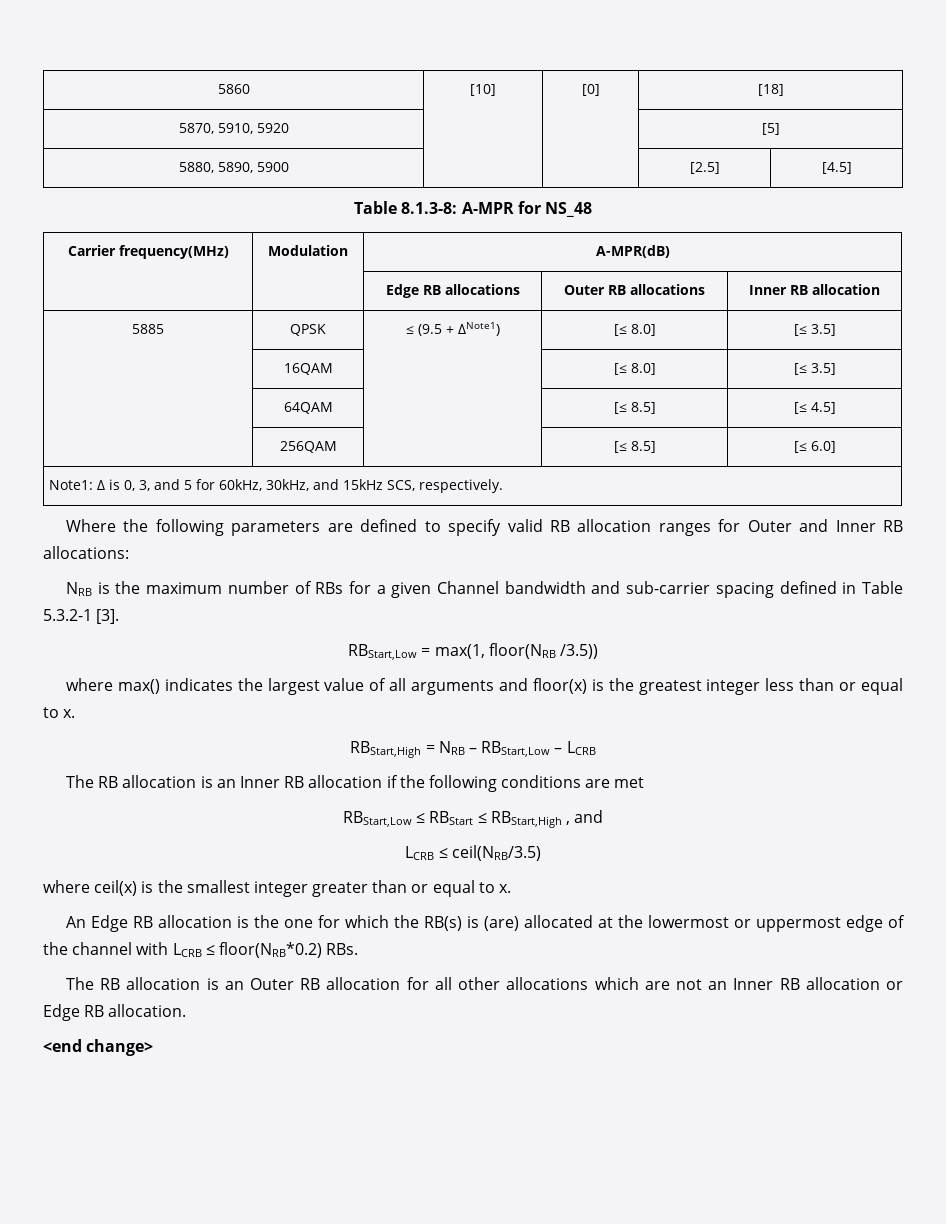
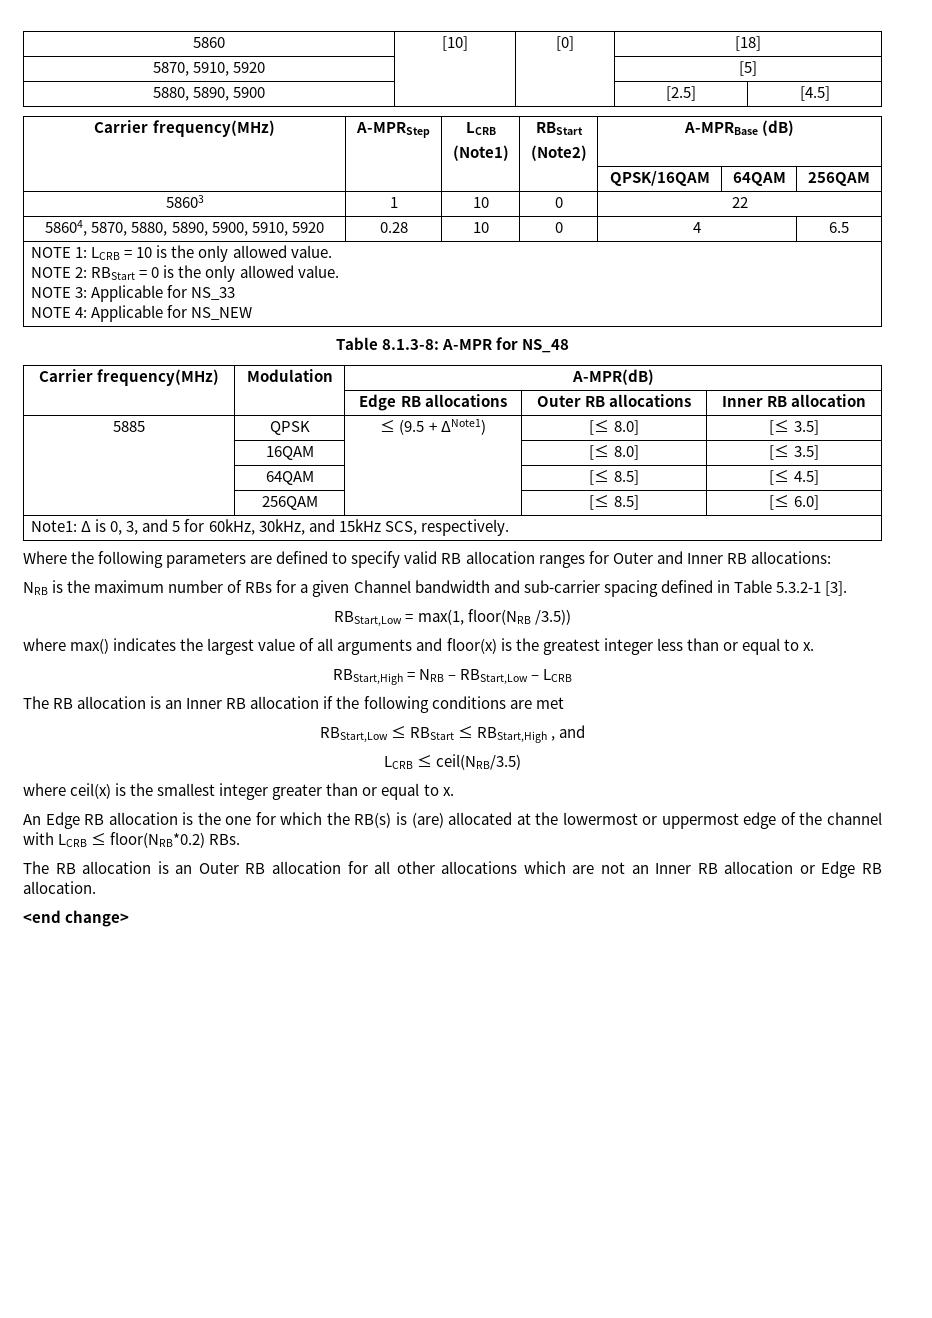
(852, 168) none -> [94,120,275,137] [356,122,430,138] [465,122,496,135] [452,145,509,161] [535,122,583,135] [530,145,587,161] [683,120,795,136] [609,171,710,186] [732,172,786,186] [808,172,870,186] [165,195,204,208] [389,197,398,208] [472,197,489,208] [554,197,563,208] [731,197,748,208] [45,220,324,236] [379,222,408,233] [472,222,489,233] [554,222,563,233] [693,222,701,233] [829,222,849,233] [31,245,332,262] [31,265,339,282] [31,285,236,302] [31,305,253,322] // Carrier frequency(MHz) | A-MPRStep | LCRB // (Note1) | RBStart // (Note2) | A-MPRBase (dB) // | | | | QPSK/16QAM | 64QAM | 256QAM // 58603 | 1 | 10 | 0 | 22 // 58604, 5870, 5880, 5890, 5900, 5910, 5920 | 0.28 | 10 | 0 | 4 | 6.5 // NOTE 1: LCRB = 10 is the only allowed value. // NOTE 2: RBStart = 0 is the only allowed value. // NOTE 3: Applicable for NS_33 // NOTE 4: Applicable for NS_NEW

